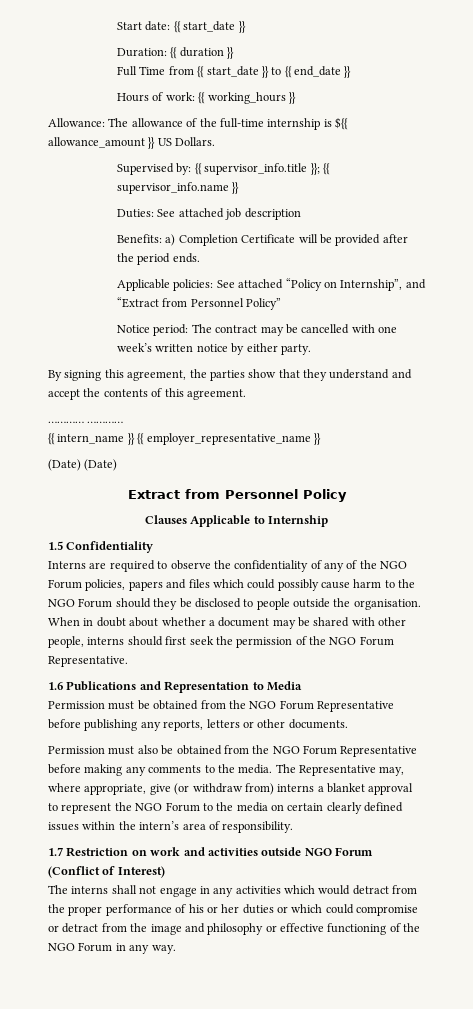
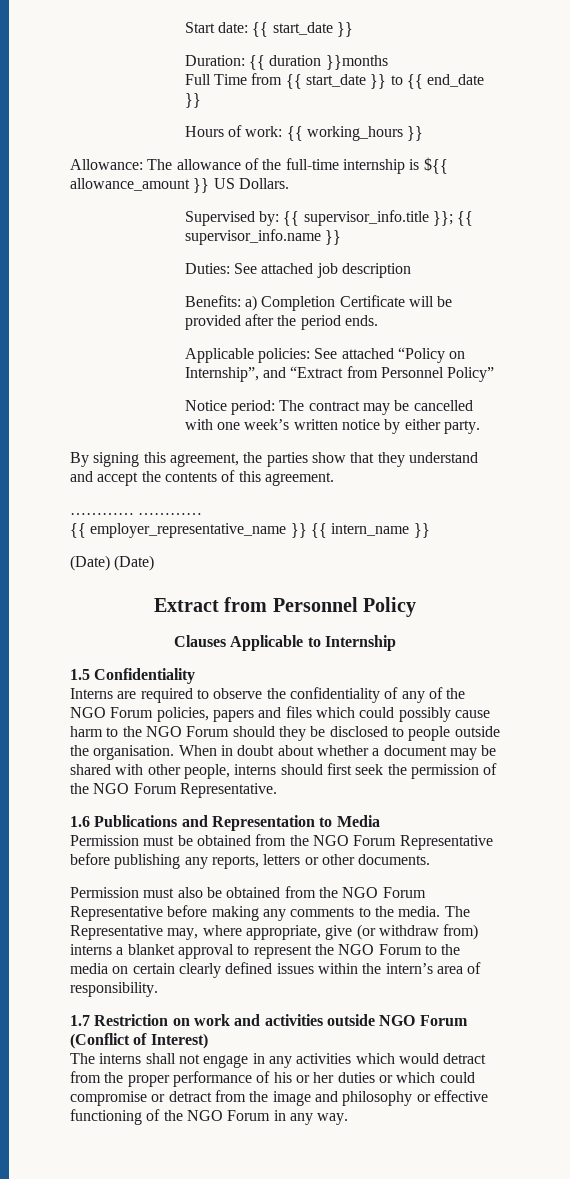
[227,47,235,59] }} -> [325,55,388,70] }}months
[57,434,125,444] intern_name -> [90,523,287,538] employer_representative_name
[146,433,311,445] employer_representative_name -> [331,523,410,536] intern_name

